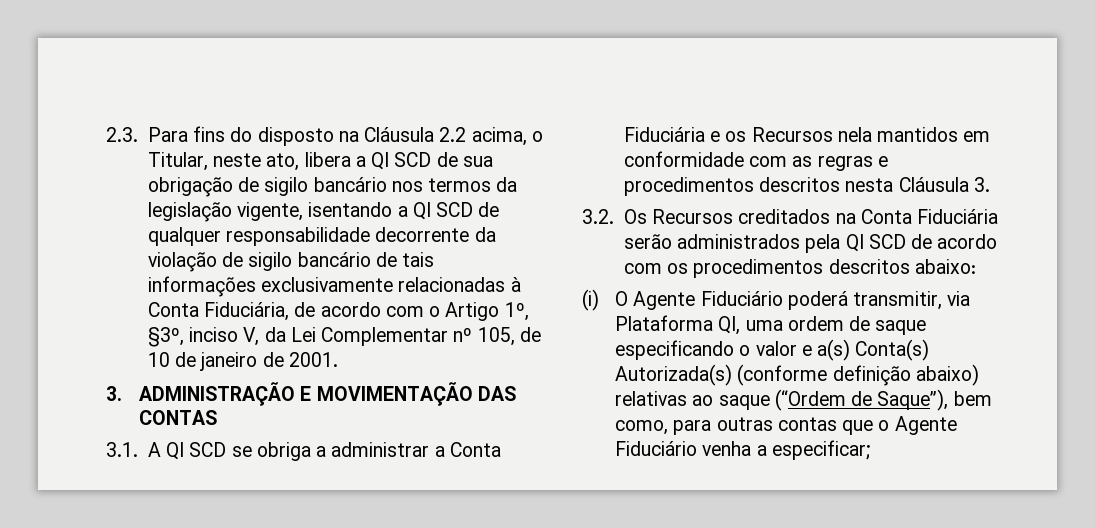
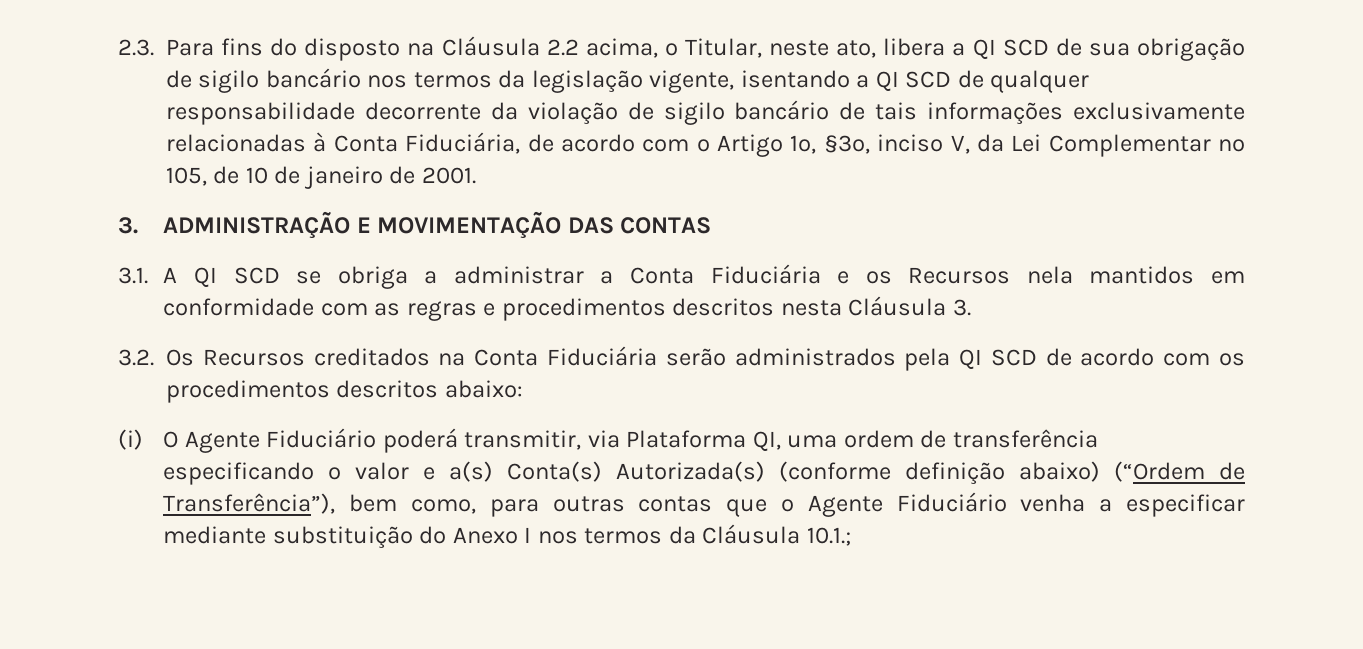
[875,320,927,335] saque -> [952,429,1098,448] transferência
[615,391,770,410] relativas ao saque -> (1101, 471) none
[877,389,949,411] Saque”), -> [163,493,336,514] Transferência”),
[771,440,870,460] especificar; -> [1126,494,1246,517] [163,524,851,549] especificar mediante substituição do Anexo I nos termos da Cláusula 10.1.;

